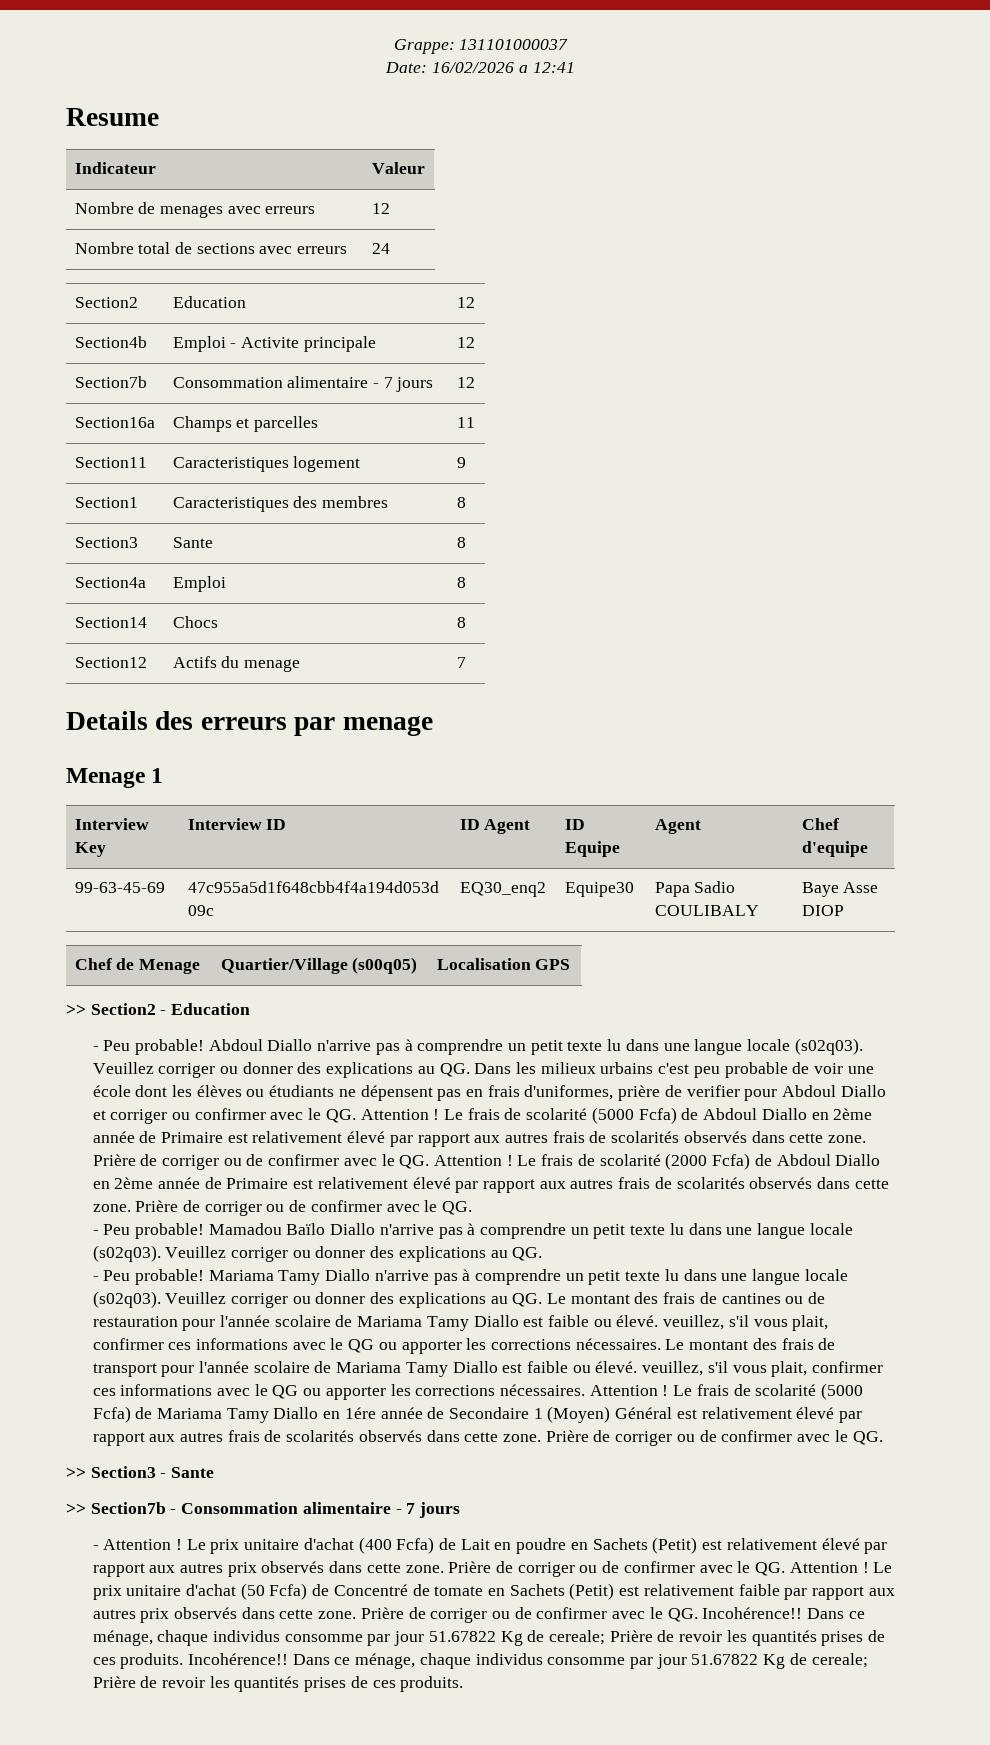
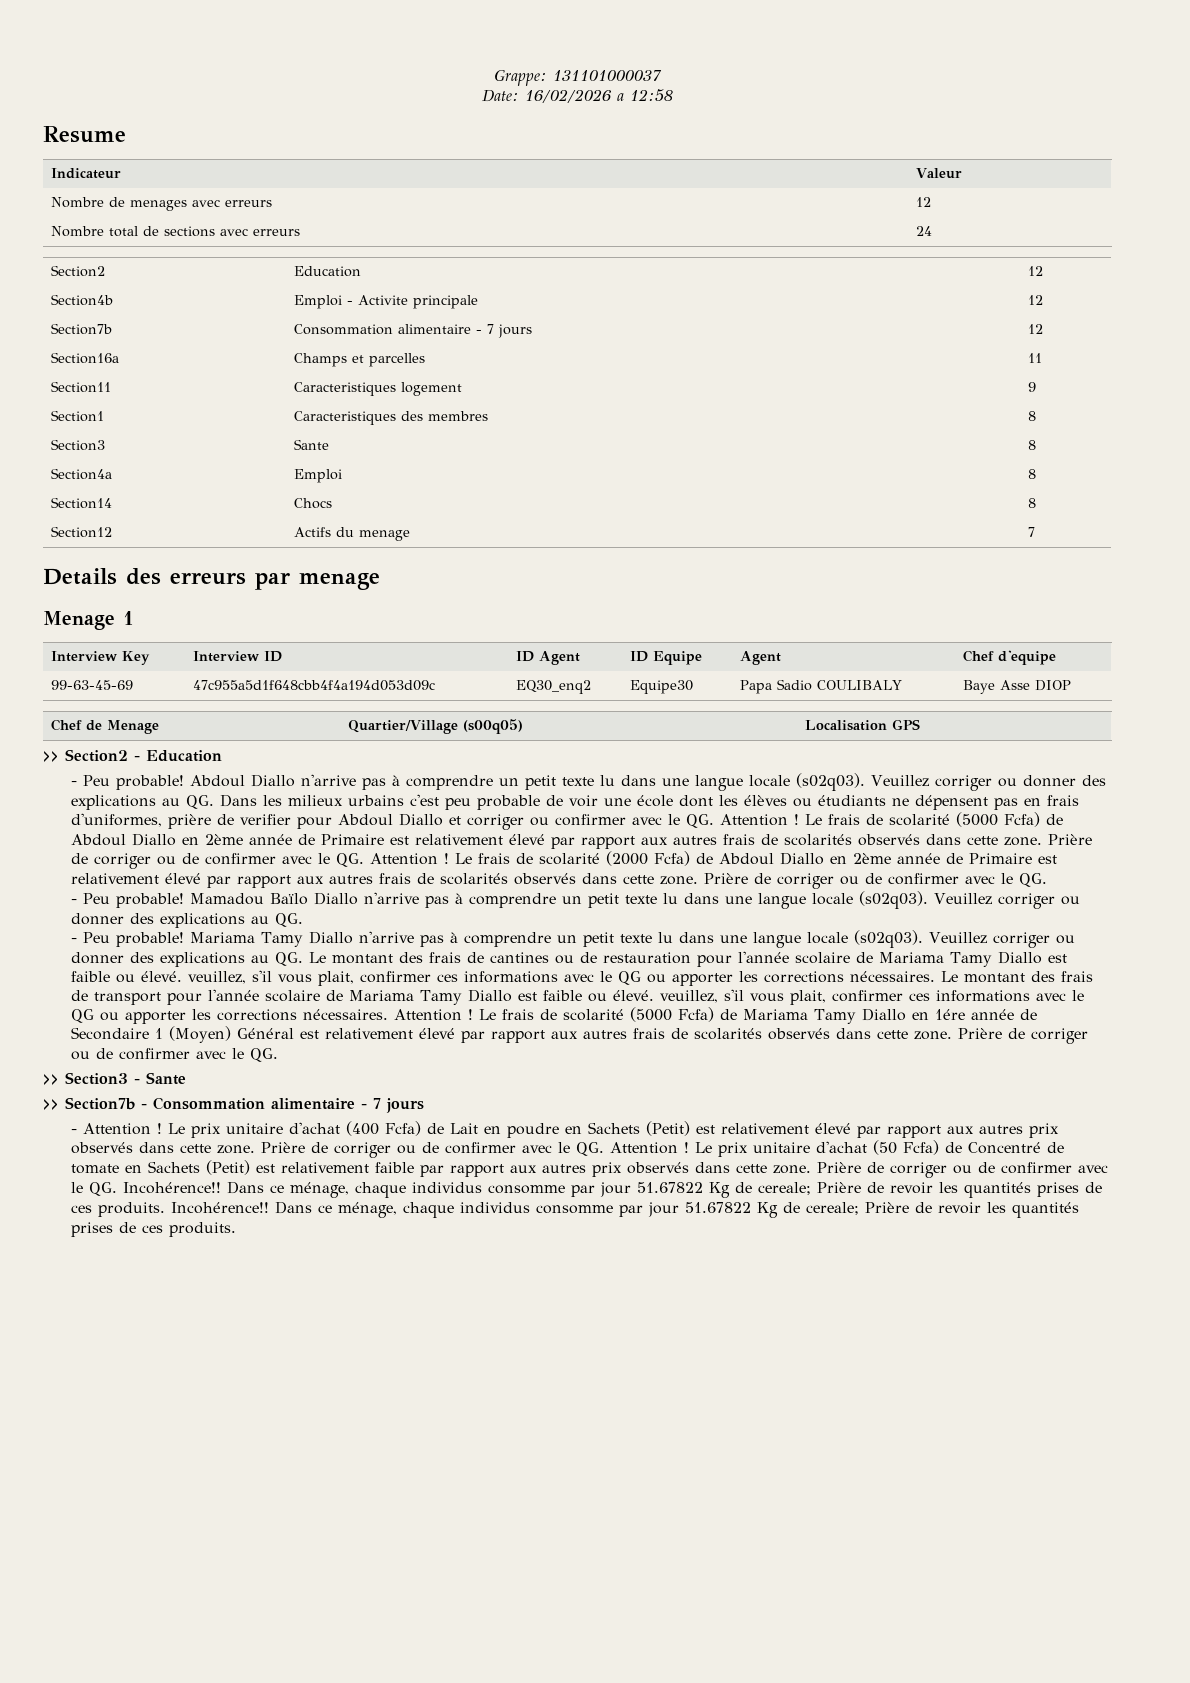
[532,62,575,73] 12:41 -> [630,89,673,102] 12:58

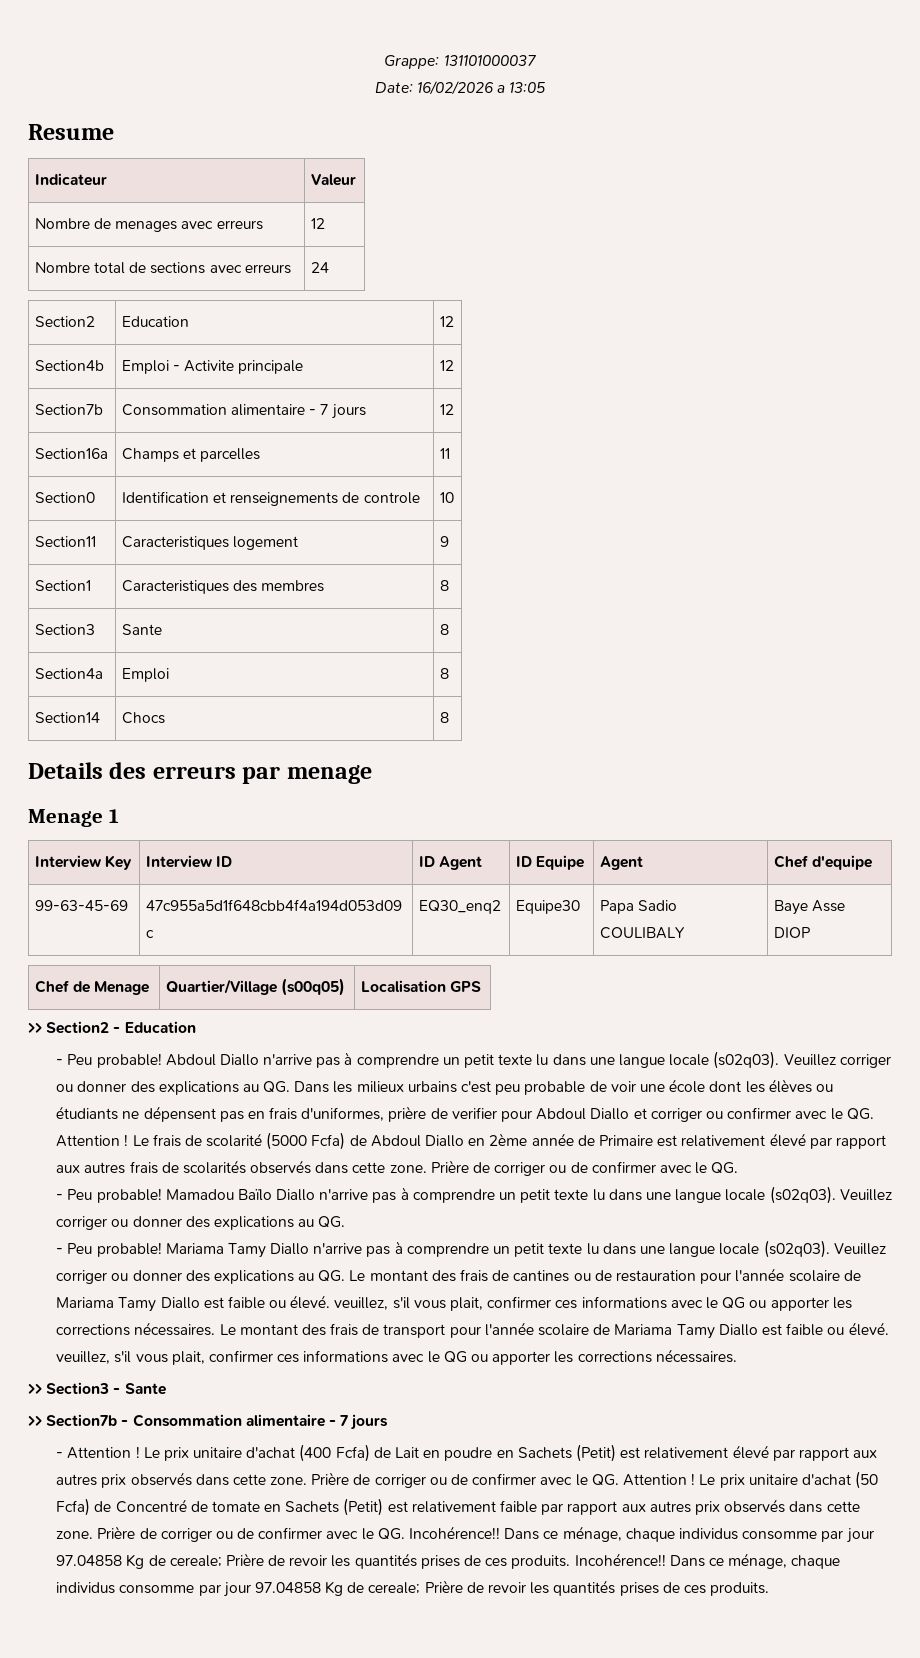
[630,89,673,102] 12:58 -> [509,82,546,93] 13:05
(1042, 358) none -> [34,492,95,503] [121,491,420,506] [439,492,454,503] // Section0 | Identification et renseignements de controle | 10
[50,526,112,538] [293,527,410,541] [1027,527,1035,537] // Section12 | Actifs du menage | 7 -> (449, 717) none
[370,851,1058,866] [71,873,1048,889] Attention ! Le frais de scolarité (2000 Fcfa) de Abdoul Diallo en 2ème année de Primaire est relativement élevé par rapport aux autres frais de scolarités observés dans cette zone. Prière de corriger ou de confirmer avec le QG. -> (739, 1168) none
[394,1007,1038,1024] [71,1026,1089,1044] [71,1048,279,1062] Attention ! Le frais de scolarité (5000 Fcfa) de Mariama Tamy Diallo en 1ére année de Secondaire 1 (Moyen) Général est relativement élevé par rapport aux autres frais de scolarités observés dans cette zone. Prière de corriger ou de confirmer avec le QG. -> (737, 1356) none
[637,1182,704,1193] 51.67822 -> [56,1555,123,1566] 97.04858
[685,1202,752,1213] 51.67822 -> [254,1582,321,1593] 97.04858

